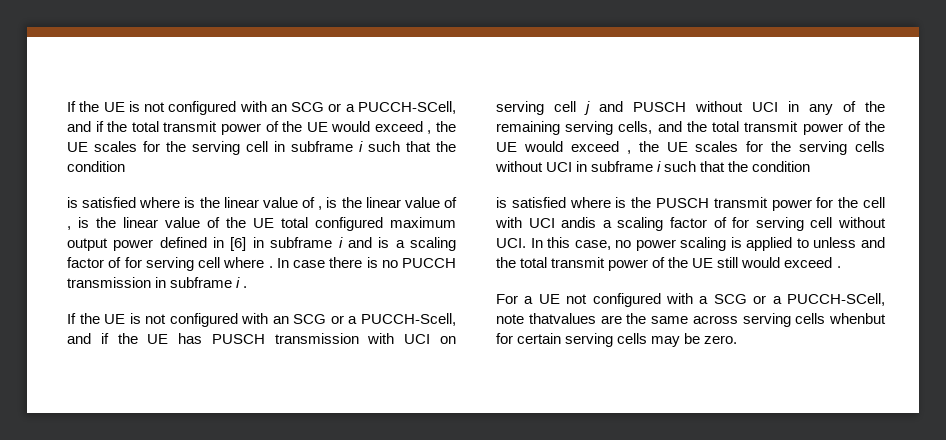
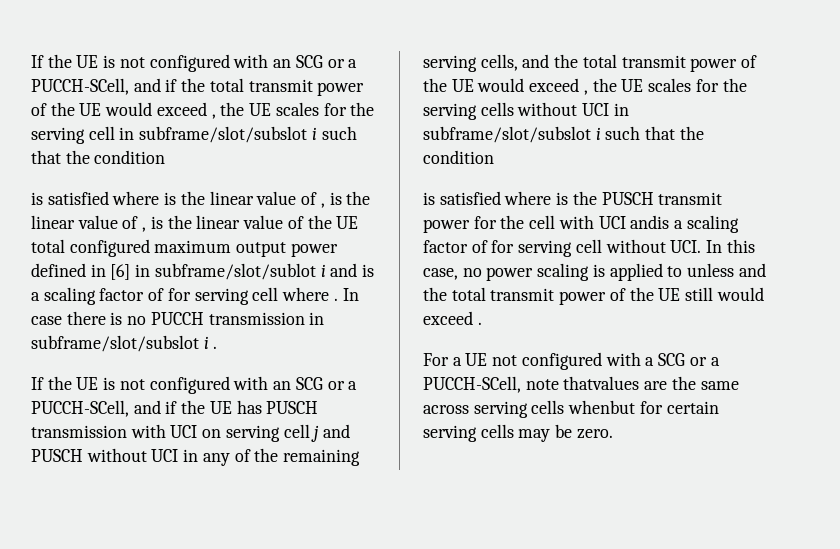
[291,141,353,152] subframe -> [139,126,308,143] subframe/slot/subslot
[270,237,333,248] subframe -> [154,263,316,280] subframe/slot/sublot
[170,277,233,288] subframe -> [31,335,199,352] subframe/slot/subslot
[361,313,457,326] PUCCH-Scell, -> [31,400,129,417] PUCCH-SCell,
[591,161,654,172] subframe -> [423,126,591,143] subframe/slot/subslot

